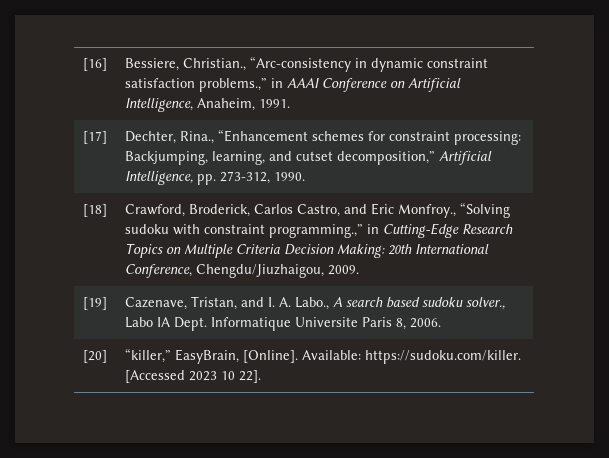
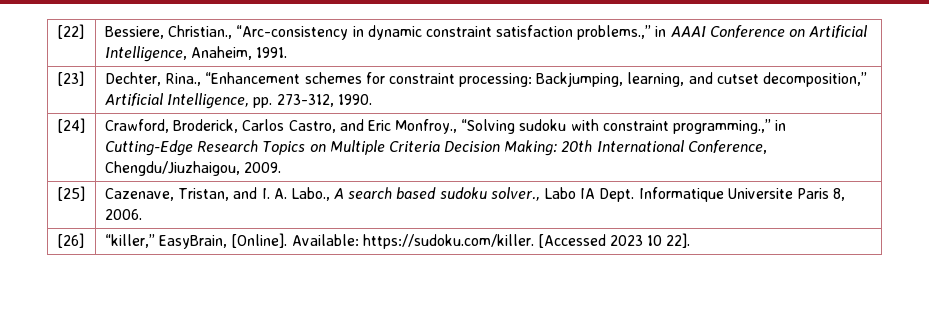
[82,58,107,71] [16] -> [56,24,84,39] [22]
[82,131,107,144] [17] -> [56,71,84,86] [23]
[82,204,107,217] [18] -> [56,118,85,133] [24]
[82,297,107,310] [19] -> [56,186,85,201] [25]
[82,350,107,363] [20] -> [56,233,84,248] [26]

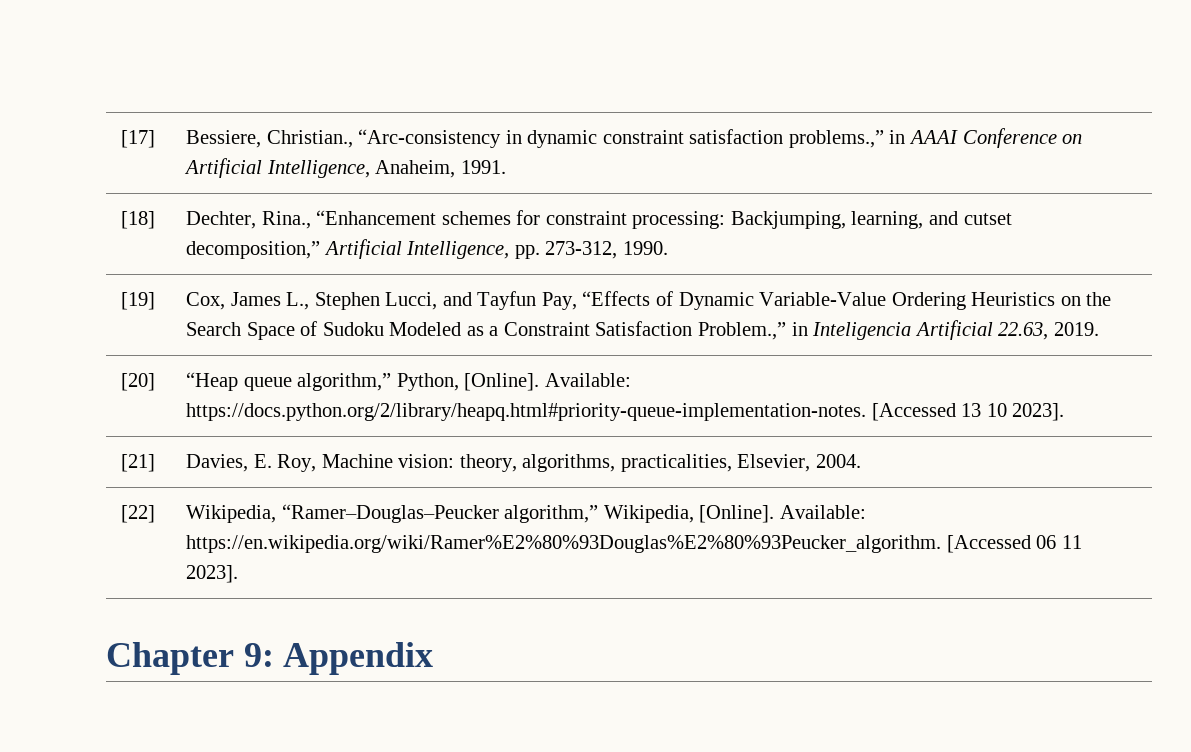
[56,24,84,39] [22] -> [121,130,156,148] [17]
[56,71,84,86] [23] -> [121,211,156,229] [18]
[56,118,85,133] [104,119,787,134] [104,140,767,156] [104,161,282,176] [56,186,85,201] [104,187,846,202] [104,209,142,220] [56,233,84,248] [104,233,691,249] [24] | Crawford, Broderick, Carlos Castro, and Eric Monfroy., “Solving sudoku with constraint programming.,” in Cutting-Edge Research Topics on Multiple Criteria Decision Making: 20th International Conference, Chengdu/Jiuzhaigou, 2009. // [25] | Cazenave, Tristan, and I. A. Labo., A search based sudoku solver., Labo IA Dept. Informatique Universite Paris 8, 2006. // [26] | “killer,” EasyBrain, [Online]. Available: https://sudoku.com/killer. [Accessed 2023 10 22]. -> [121,292,156,310] [186,291,1112,310] [186,320,1099,340] [121,373,156,391] [186,372,631,391] [186,403,1065,421] [121,454,156,472] [186,454,862,472] [121,505,156,523] [186,504,866,523] [186,535,1082,553] [186,565,239,583] [106,642,434,675] [19] | Cox, James L., Stephen Lucci, and Tayfun Pay, “Effects of Dynamic Variable-Value Ordering Heuristics on the Search Space of Sudoku Modeled as a Constraint Satisfaction Problem.,” in Inteligencia Artificial 22.63, 2019. // [20] | “Heap queue algorithm,” Python, [Online]. Available: https://docs.python.org/2/library/heapq.html#priority-queue-implementation-notes. [Accessed 13 10 2023]. // [21] | Davies, E. Roy, Machine vision: theory, algorithms, practicalities, Elsevier, 2004. // [22] | Wikipedia, “Ramer–Douglas–Peucker algorithm,” Wikipedia, [Online]. Available: https://en.wikipedia.org/wiki/Ramer%E2%80%93Douglas%E2%80%93Peucker_algorithm. [Accessed 06 11 2023]. // Chapter 9: Appendix

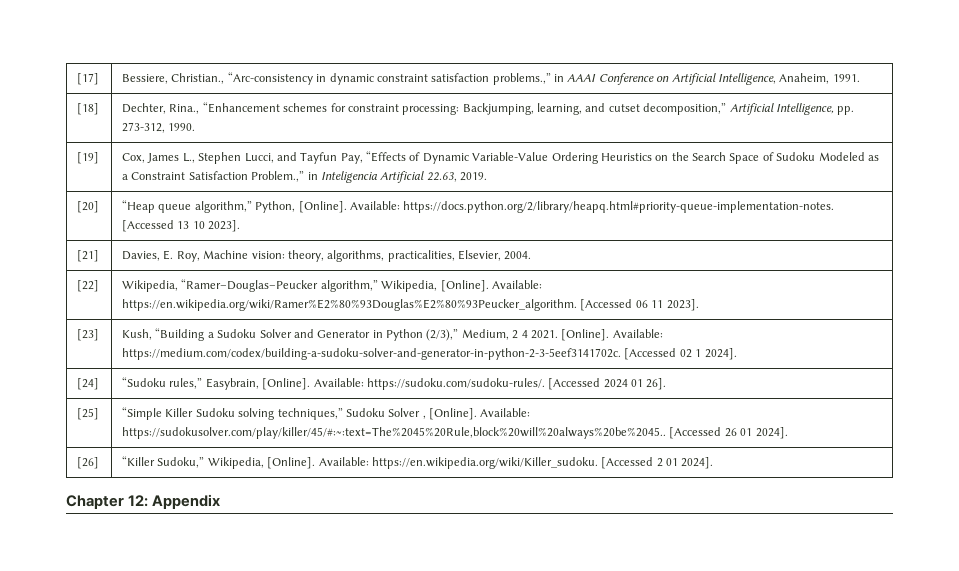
(239, 574) none -> [77,329,100,341] [122,328,663,341] [122,348,737,360] [77,378,100,390] [122,377,667,390] [77,408,100,420] [122,407,531,420] [122,427,788,439] [77,457,100,469] [122,456,714,469] // [23] | Kush, “Building a Sudoku Solver and Generator in Python (2/3),” Medium, 2 4 2021. [Online]. Available: https://medium.com/codex/building-a-sudoku-solver-and-generator-in-python-2-3-5eef3141702c. [Accessed 02 1 2024]. // [24] | “Sudoku rules,” Easybrain, [Online]. Available: https://sudoku.com/sudoku-rules/. [Accessed 2024 01 26]. // [25] | “Simple Killer Sudoku solving techniques,” Sudoku Solver , [Online]. Available: https://sudokusolver.com/play/killer/45/#:~:text=The%2045%20Rule,block%20will%20always%20be%2045.. [Accessed 26 01 2024]. // [26] | “Killer Sudoku,” Wikipedia, [Online]. Available: https://en.wikipedia.org/wiki/Killer_sudoku. [Accessed 2 01 2024].
[243,643,274,667] 9: -> [128,495,149,507] 12:

